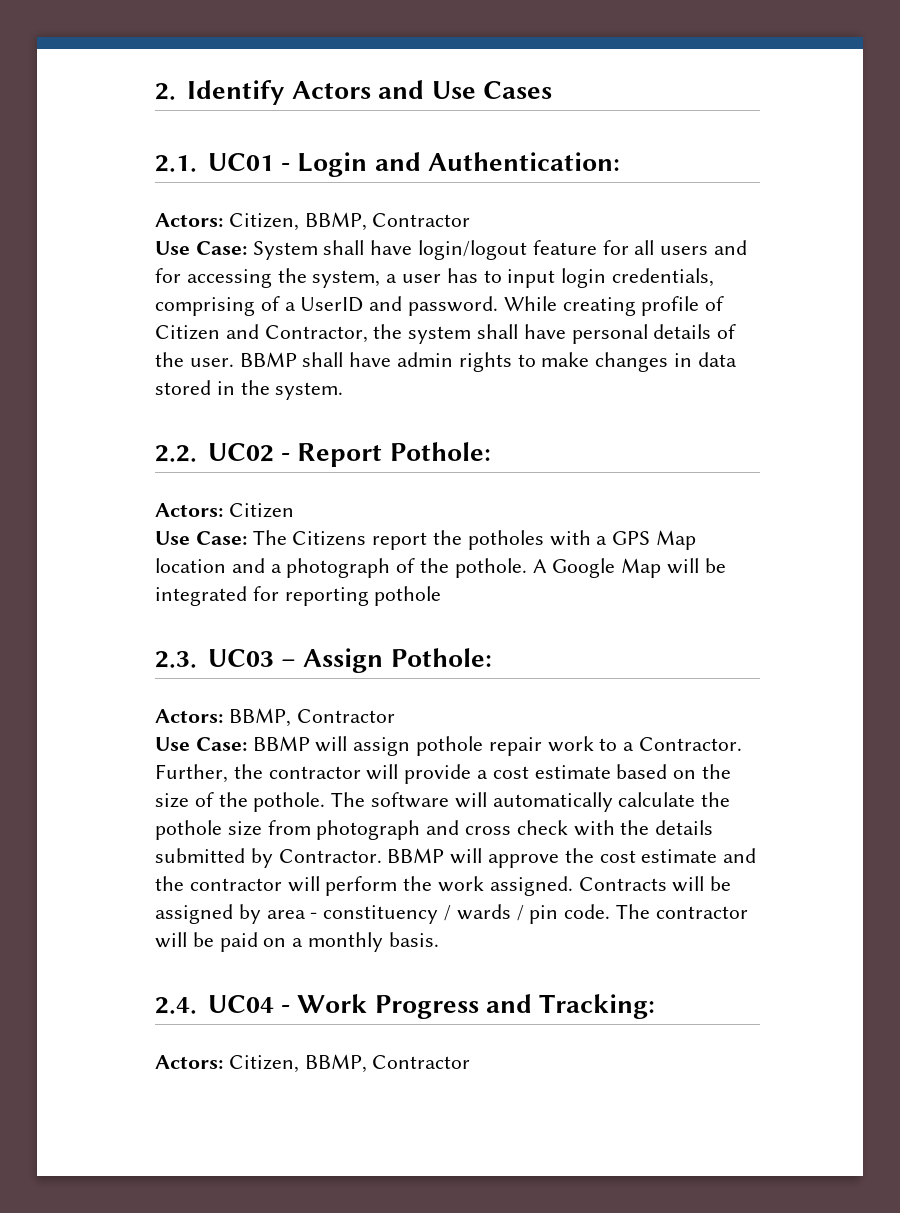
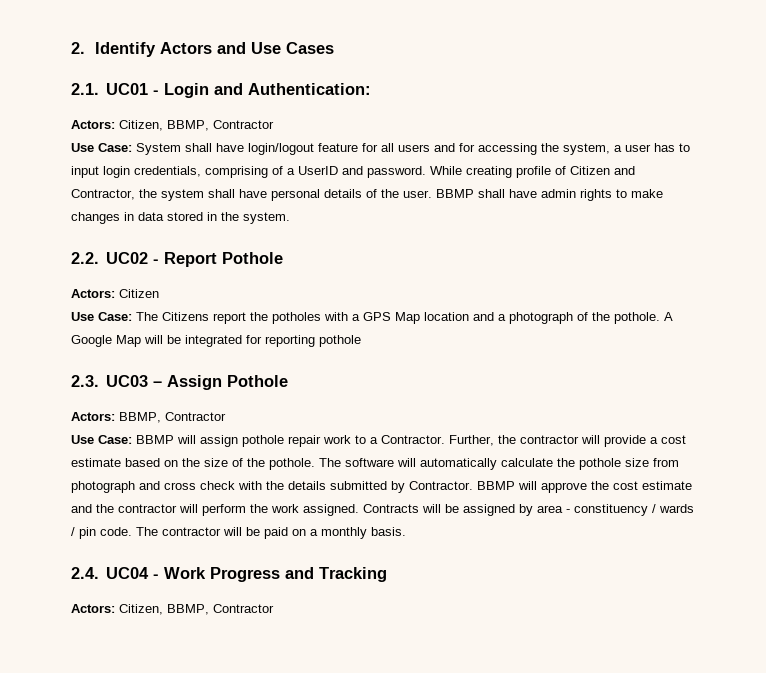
[389,442,491,461] Pothole: -> [221,252,283,264] Pothole
[390,648,492,667] Pothole: -> [226,375,288,387] Pothole
[539,994,656,1019] Tracking: -> [318,567,387,582] Tracking

